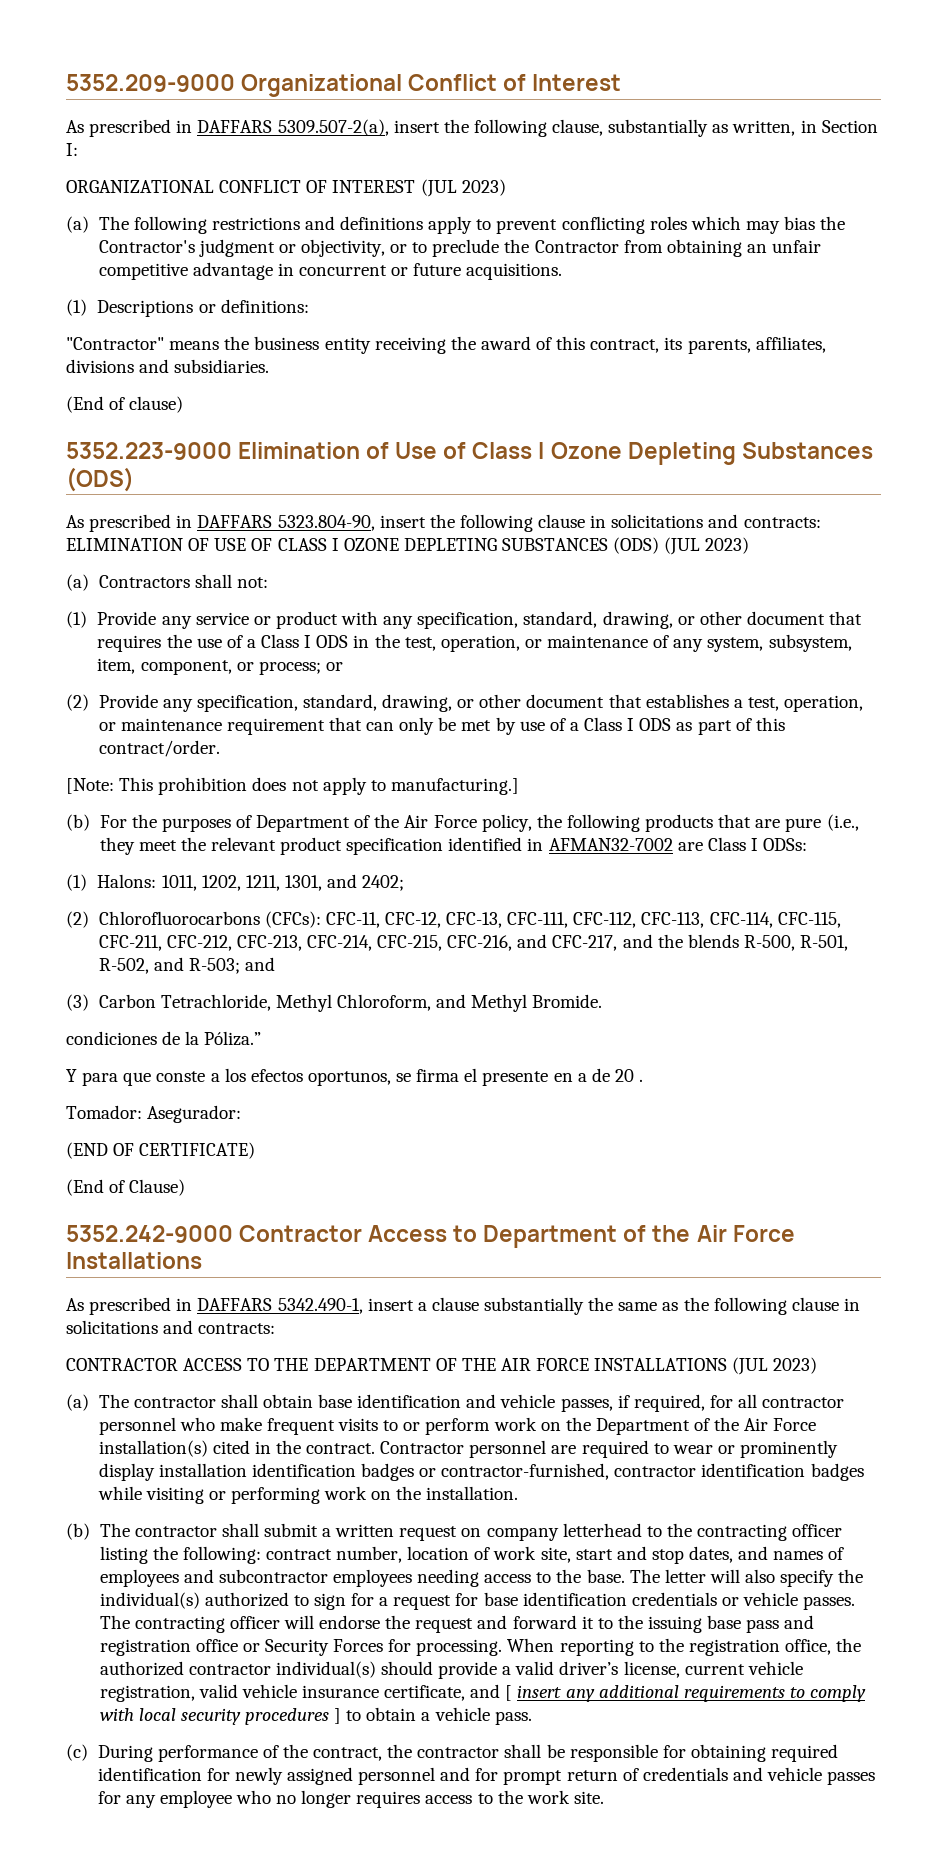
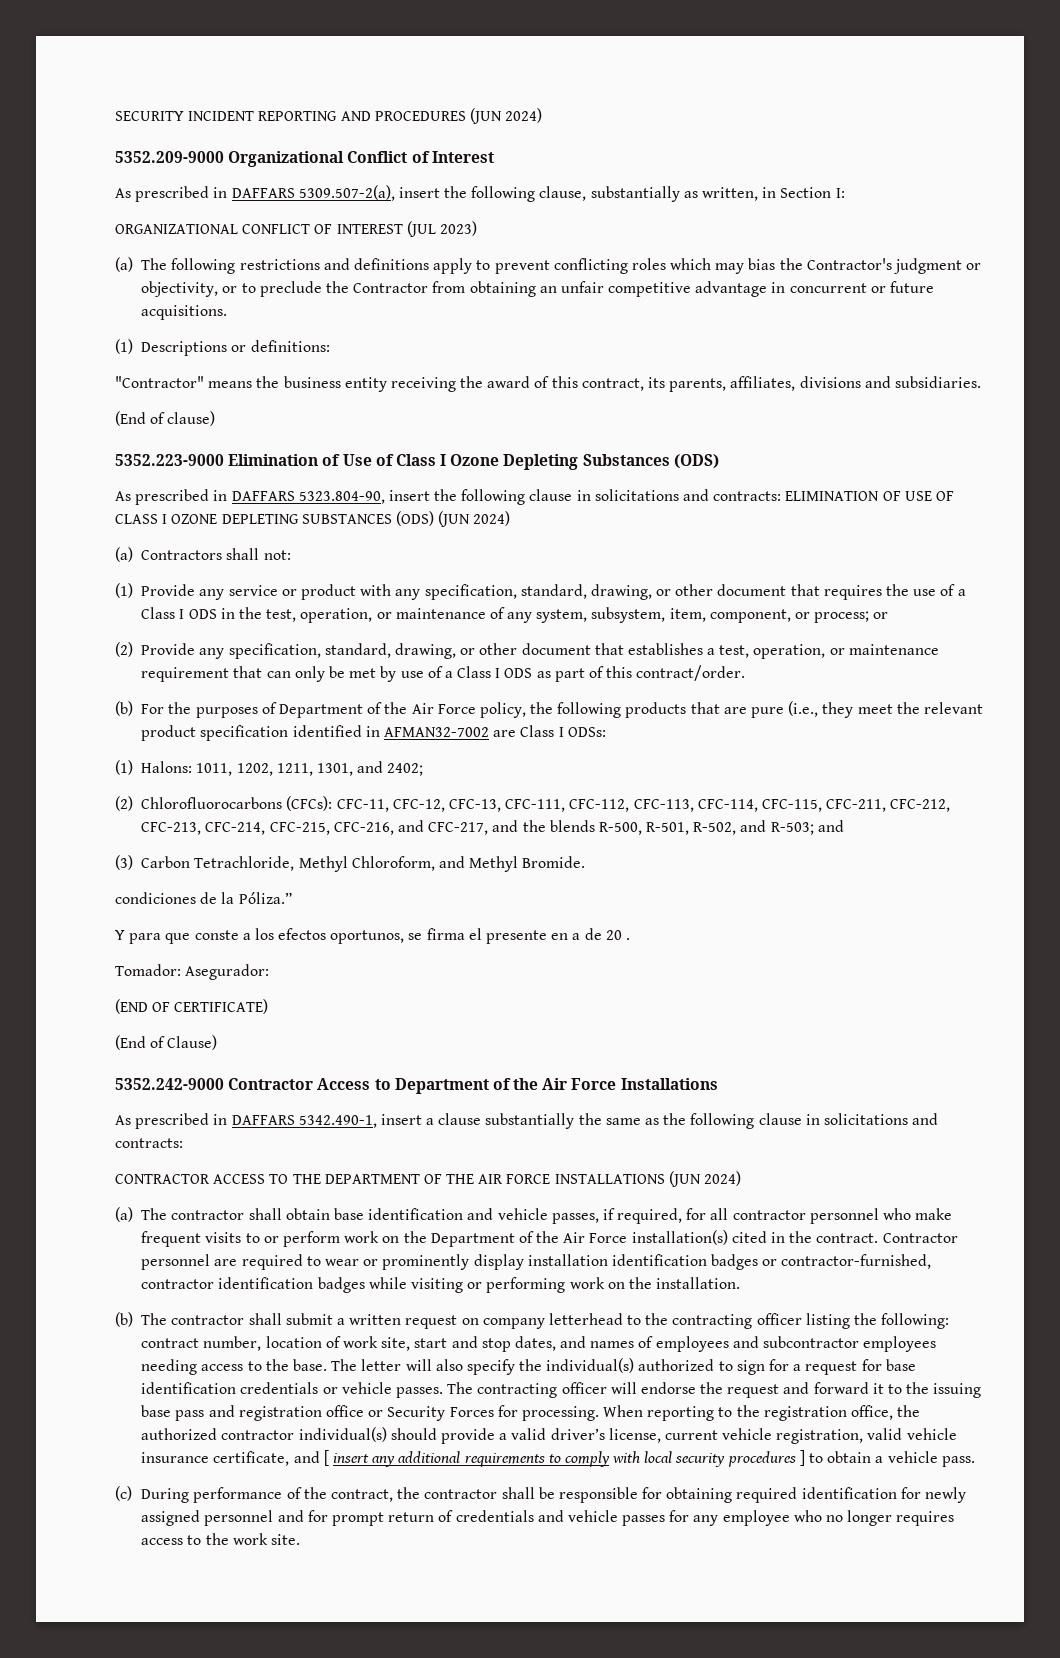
(66, 83) none -> [115,108,543,124] SECURITY INCIDENT REPORTING AND PROCEDURES (JUN 2024) //
[664,537,750,555] (JUL 2023) -> [438,511,511,527] (JUN 2024)
[66,777,519,795] // [Note: This prohibition does not apply to manufacturing.] -> (746, 673) none
[732,1357,818,1375] (JUL 2023) -> [668,1171,742,1187] (JUN 2024)

